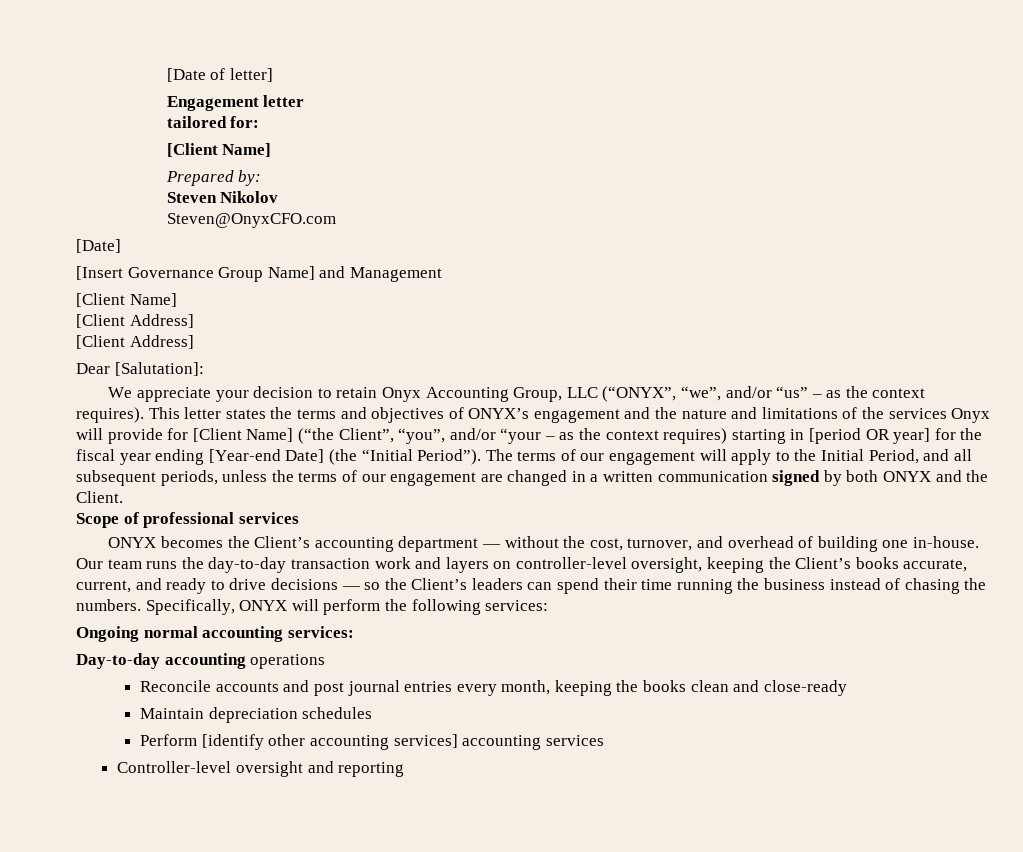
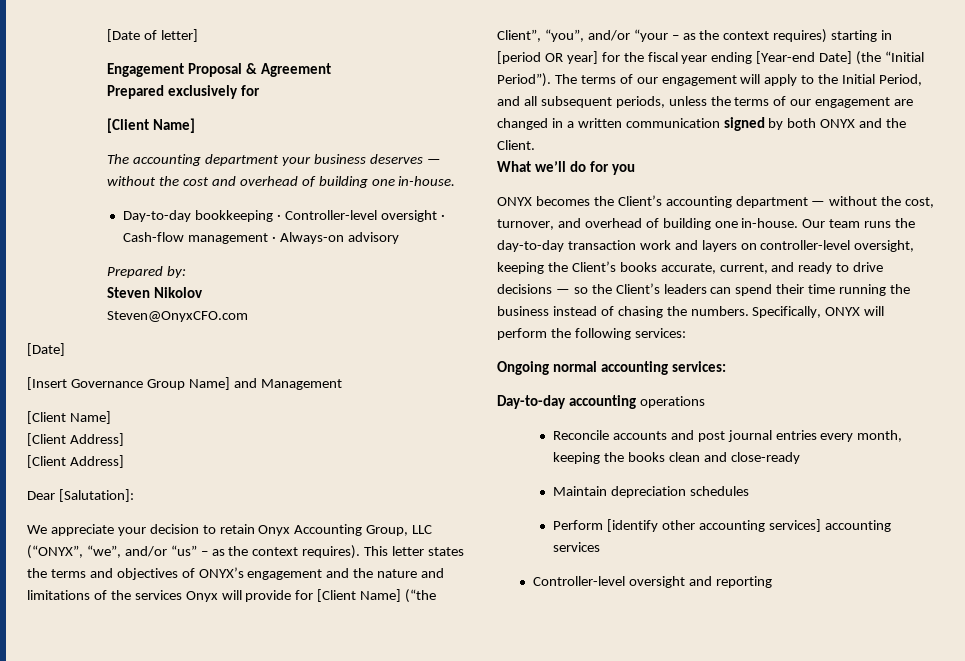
[263,95,305,107] [166,116,260,128] [166,143,272,157] letter // tailored for: // [Client Name] -> [188,63,331,77] [107,85,260,99] [107,118,196,133] [107,154,441,166] [107,176,456,188] [123,210,445,222] [123,232,399,244] Proposal & Agreement // Prepared exclusively for // [Client Name] // The accounting department your business deserves — without the cost and overhead of building one in-house. // Day-to-day bookkeeping · Controller-level oversight · Cash-flow management · Always-on advisory
[76,512,299,528] Scope of professional services -> [497,161,635,175] What we’ll do for you

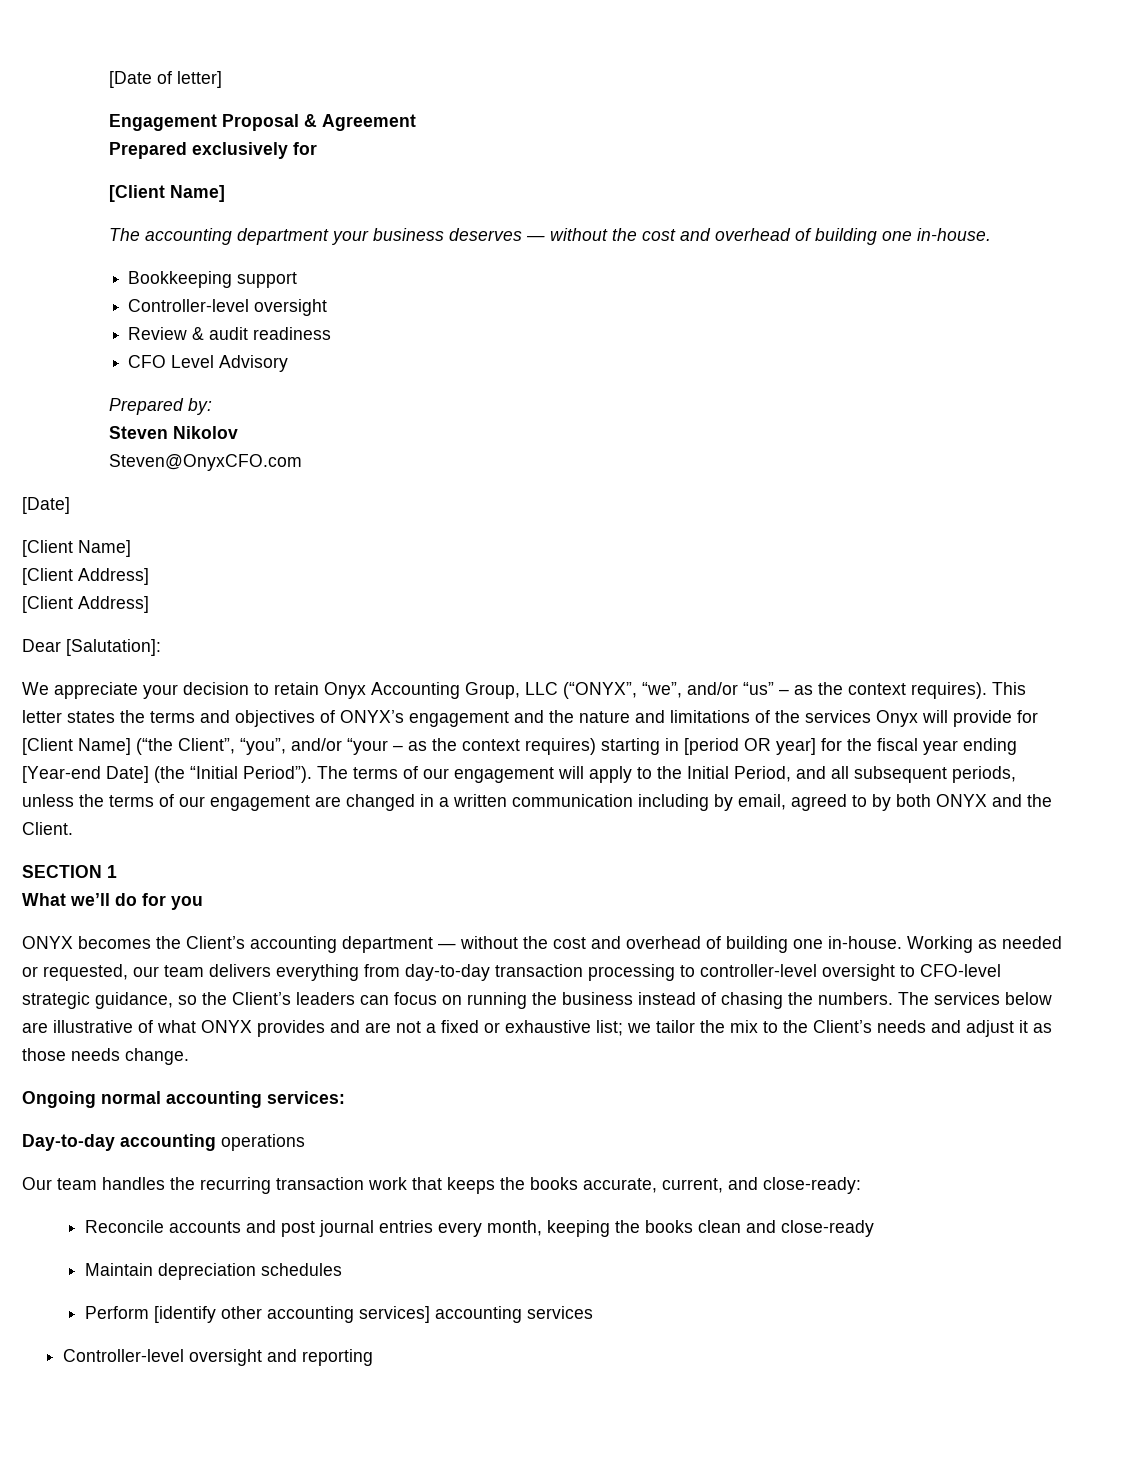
[123,210,445,222] [123,232,399,244] Day-to-day bookkeeping · Controller-level oversight · Cash-flow management · Always-on advisory -> [128,271,298,288] [128,299,328,316] [128,327,332,340] [128,355,289,372] Bookkeeping support // Controller-level oversight // Review & audit readiness // CFO Level Advisory
[27,377,342,390] // [Insert Governance Group Name] and Management -> (70, 505) none
[723,117,765,131] signed -> [638,794,867,811] including by email, agreed to
(535, 145) none -> [22,865,117,878] // SECTION 1
[905,197,935,208] [497,218,916,230] [497,240,915,252] [497,261,884,274] [497,284,570,294] cost, turnover, and overhead of building one in-house. Our team runs the day-to-day transaction work and layers on controller-level oversight, keeping the Client’s books accurate, current, and ready to drive decisions — -> [553,936,1062,953] [22,964,1001,981] [22,992,173,1009] cost and overhead of building one in-house. Working as needed or requested, our team delivers everything from day-to-day transaction processing to controller-level oversight to CFO-level strategic guidance,
[735,284,836,296] spend their time -> [394,992,462,1005] focus on
[752,306,885,318] [497,328,686,340] Specifically, ONYX will perform the following services: -> [898,992,1052,1005] [22,1020,1052,1037] [22,1048,189,1065] The services below are illustrative of what ONYX provides and are not a fixed or exhaustive list; we tailor the mix to the Client’s needs and adjust it as those needs change.
(705, 402) none -> [22,1177,861,1194] // Our team handles the recurring transaction work that keeps the books accurate, current, and close-ready:

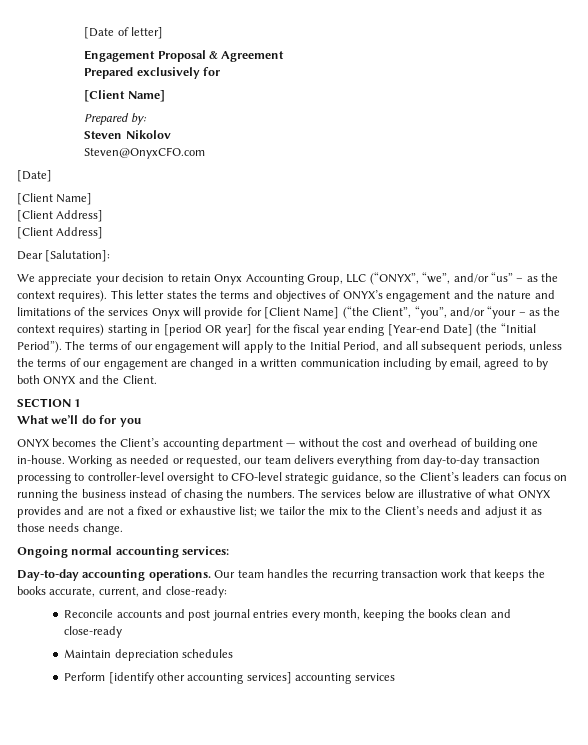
[109,228,992,245] [128,271,298,288] [128,299,328,316] [128,327,332,340] [128,355,289,372] // The accounting department your business deserves — without the cost and overhead of building one in-house. // Bookkeeping support // Controller-level oversight // Review & audit readiness // CFO Level Advisory -> (165, 96) none
[221,1134,305,1151] operations // -> [148,569,211,581] operations.
[63,1349,374,1366] // Controller-level oversight and reporting -> (395, 677) none

